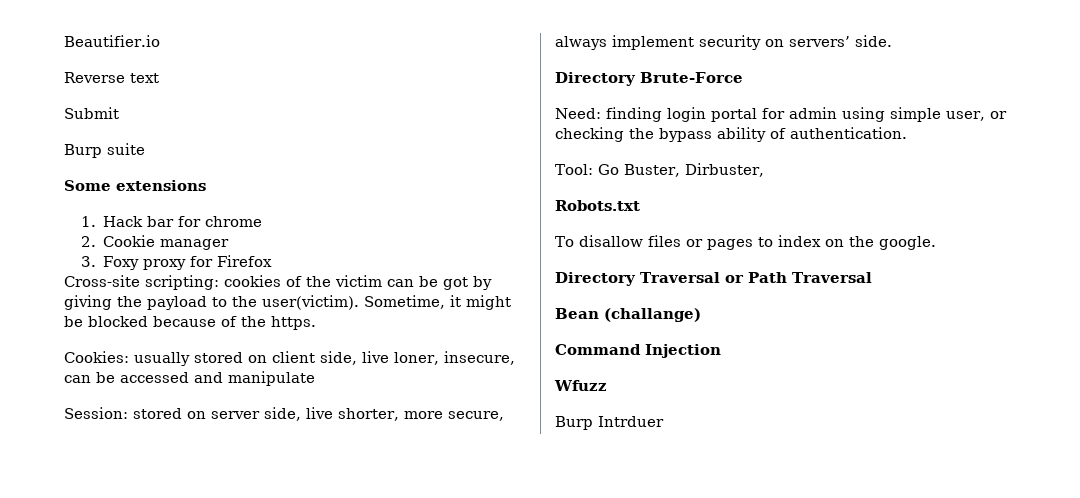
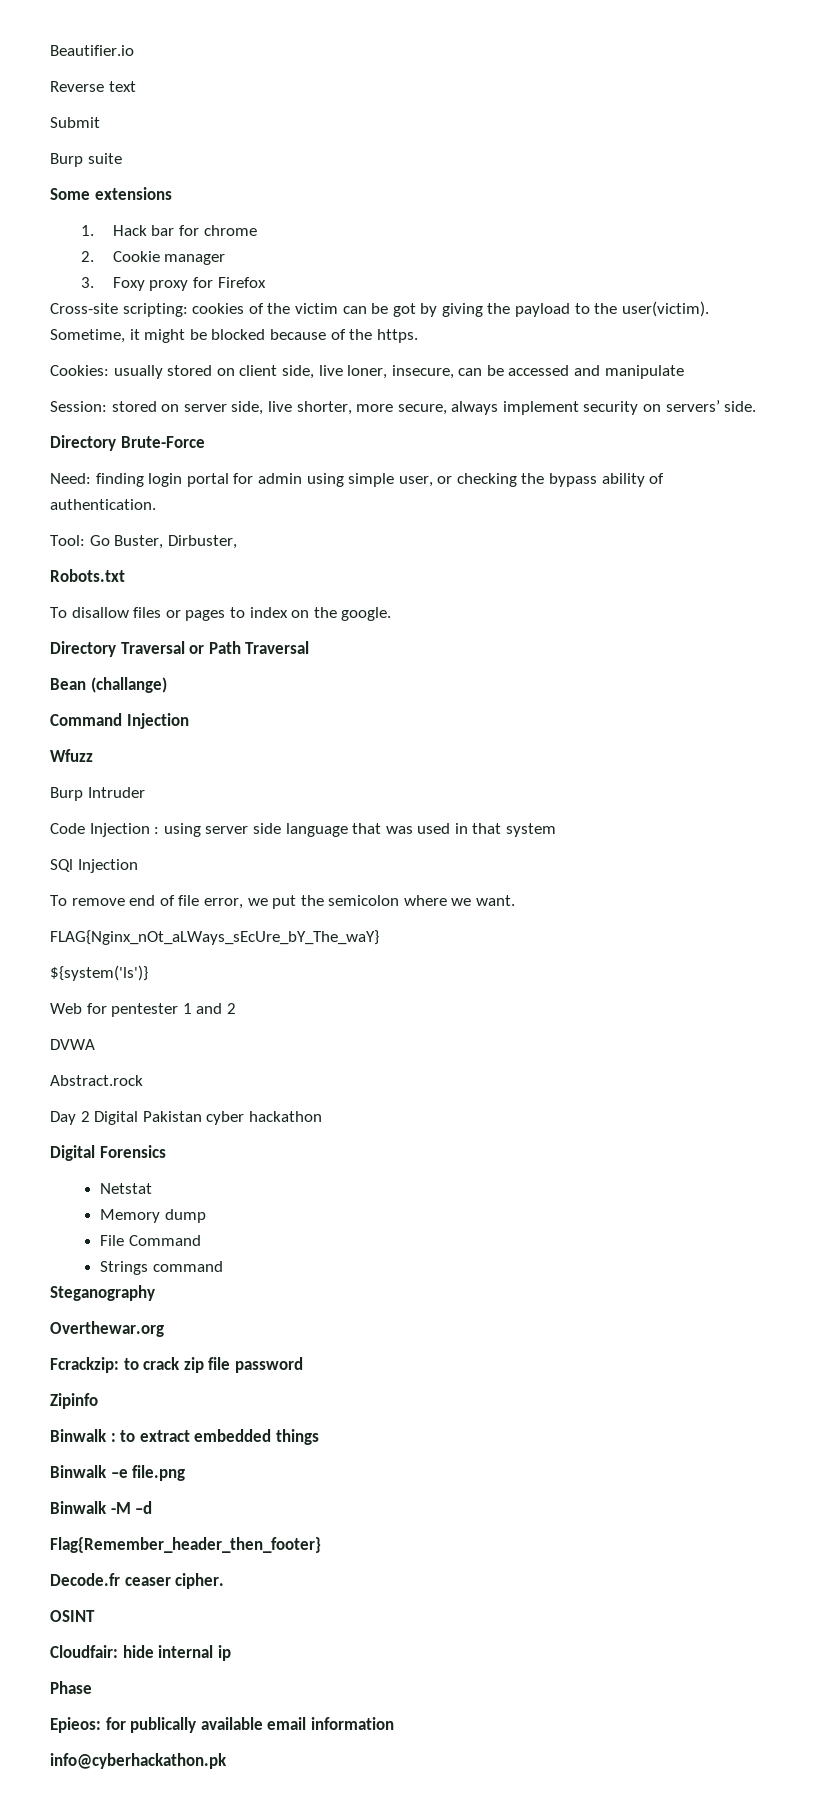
[598,416,664,427] Intrduer -> [87,787,145,798] [50,823,557,837] [50,859,138,873] [50,895,516,909] [50,930,379,945] [50,965,148,981] [50,1003,236,1017] [50,1039,95,1050] [50,1075,143,1086] [50,1111,322,1125] [50,1145,166,1161] [100,1183,153,1194] [100,1209,206,1223] [100,1235,201,1246] [100,1261,223,1275] [50,1285,155,1301] [50,1321,164,1337] [50,1357,303,1373] [50,1393,98,1409] [50,1429,319,1445] [50,1465,186,1481] [50,1501,153,1514] [50,1537,321,1553] [50,1573,225,1589] [50,1610,95,1622] [50,1645,231,1661] [50,1681,92,1694] [50,1717,394,1733] [50,1753,227,1769] Intruder // Code Injection : using server side language that was used in that system // SQl Injection // To remove end of file error, we put the semicolon where we want. // FLAG{Nginx_nOt_aLWays_sEcUre_bY_The_waY} // ${system('ls')} // Web for pentester 1 and 2 // DVWA // Abstract.rock // Day 2 Digital Pakistan cyber hackathon // Digital Forensics // Netstat // Memory dump // File Command // Strings command // Steganography // Overthewar.org // Fcrackzip: to crack zip file password // Zipinfo // Binwalk : to extract embedded things // Binwalk –e file.png // Binwalk -M –d // Flag{Remember_header_then_footer} // Decode.fr ceaser cipher. // OSINT // Cloudfair: hide internal ip // Phase // Epieos: for publically available email information // info@cyberhackathon.pk

